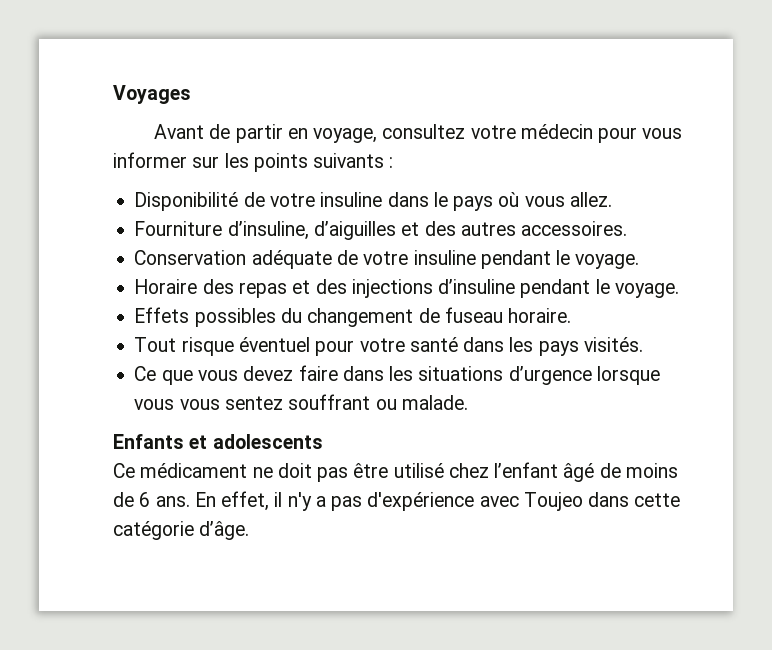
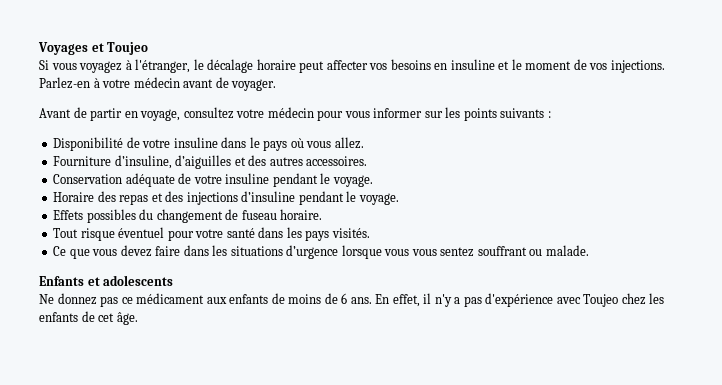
(191, 94) none -> [91,42,149,55] [39,59,665,73] [39,77,277,91] et Toujeo // Si vous voyagez à l'étranger, le décalage horaire peut affecter vos besoins en insuline et le moment de vos injections. Parlez-en à votre médecin avant de voyager.
[113,462,595,482] Ce médicament ne doit pas être utilisé chez l’enfant âgé -> [39,293,269,307] Ne donnez pas ce médicament aux enfants
[588,492,681,507] [113,521,250,540] dans cette catégorie d’âge. -> [621,293,665,305] [39,311,138,325] chez les enfants de cet âge.

